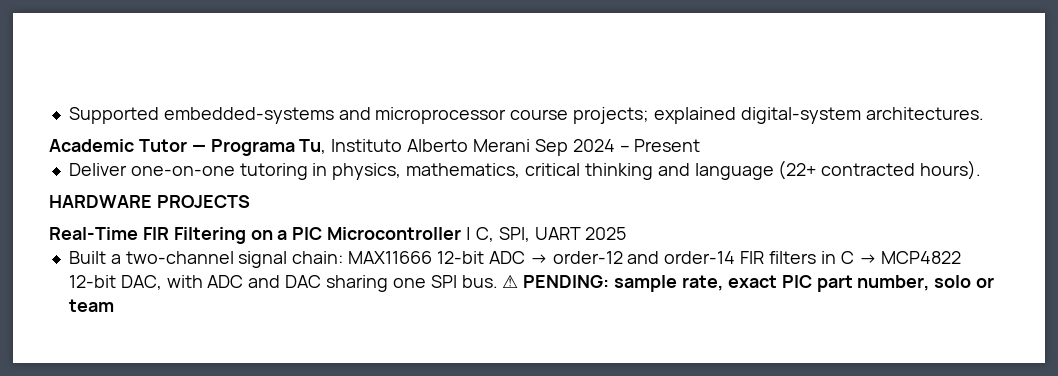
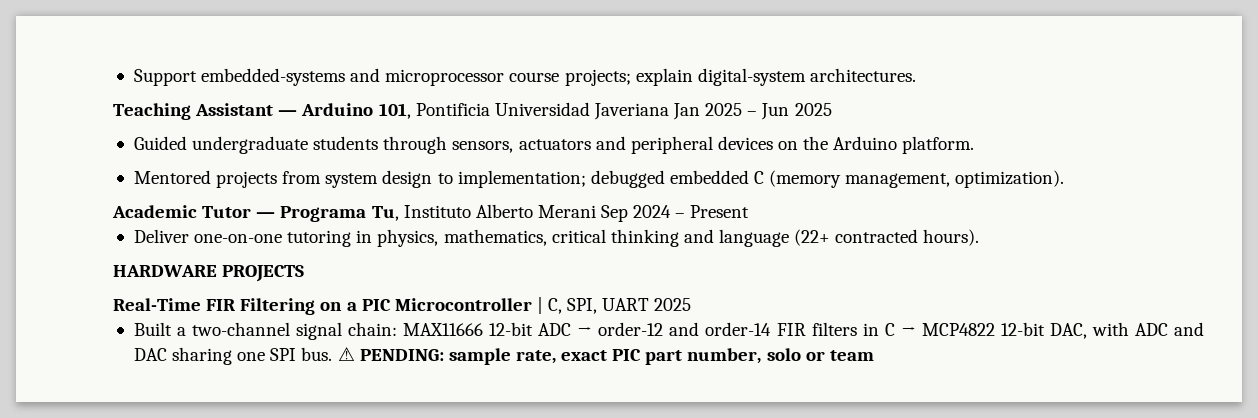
[68,107,159,124] Supported -> [133,69,197,86] Support
[653,107,736,124] explained -> [635,68,693,86] explain
(984, 113) none -> [113,102,832,120] [133,136,975,154] [133,170,1065,188] // Teaching Assistant — Arduino 101, Pontificia Universidad Javeriana Jan 2025 – Jun 2025 // Guided undergraduate students through sensors, actuators and peripheral devices on the Arduino platform. // Mentored projects from system design to implementation; debugged embedded C (memory management, optimization).

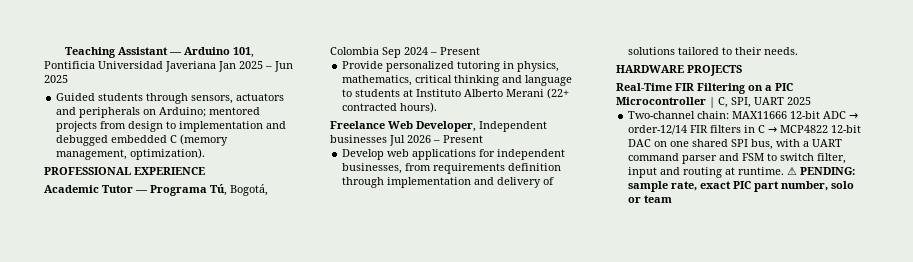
[133,68,916,86] Support embedded-systems and microprocessor course projects; explain digital-system architectures. // -> (65, 52) none
[192,136,309,154] undergraduate -> (96, 97) none
[630,136,975,154] [133,170,211,184] peripheral devices on the Arduino platform. // Mentored -> [79,107,261,118] peripherals on Arduino; mentored
[325,173,379,188] system -> (127, 125) none
[457,170,586,188] implementation; -> [179,121,287,132] implementation and
(1065, 179) none -> [44,167,205,175] // PROFESSIONAL EXPERIENCE
[371,204,596,221] Tu, Instituto Alberto Merani -> [210,184,268,196] [330,47,379,55] Tú, Bogotá, Colombia
[133,229,283,243] Deliver one-on-one -> [342,61,455,72] Provide personalized
[794,229,980,246] (22+ contracted hours). -> [342,88,570,99] [342,102,438,113] [330,121,547,132] [330,135,483,146] [342,149,566,160] [342,163,562,174] [342,177,555,188] [628,47,799,55] to students at Instituto Alberto Merani (22+ contracted hours). // Freelance Web Developer, Independent businesses Jul 2026 – Present // Develop web applications for independent businesses, from requirements definition through implementation and delivery of solutions tailored to their needs.
[133,322,343,340] Built a two-channel signal -> [628,111,696,119] Two-channel
[598,322,772,336] order-12 and order-14 -> [628,125,688,135] order-12/14
[1049,322,1204,339] [133,347,333,365] DAC, with ADC and DAC sharing one SPI bus. -> [628,139,843,150] [628,153,847,164] [628,167,785,178] DAC on one shared SPI bus, with a UART command parser and FSM to switch filter, input and routing at runtime.

